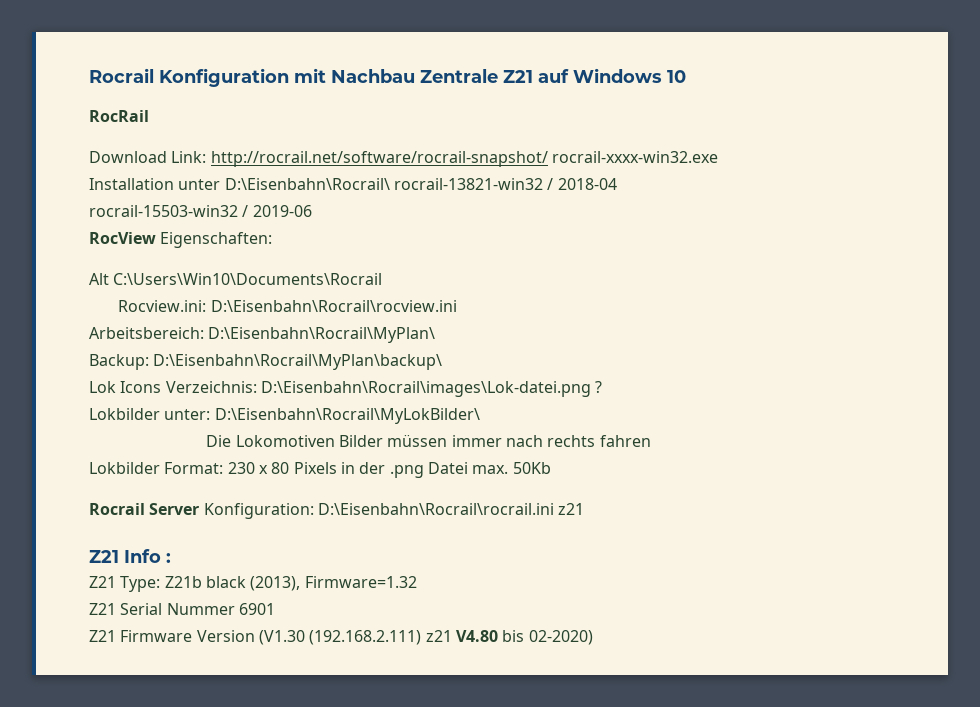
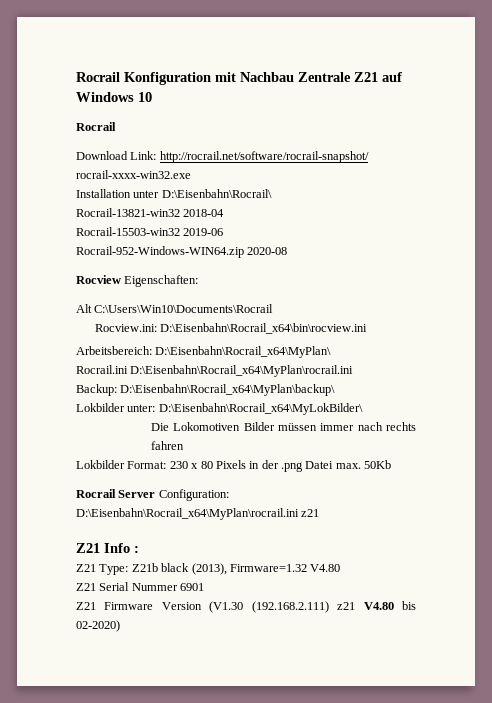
[89,110,149,122] RocRail -> [76,122,116,131] Rocrail
[393,178,554,190] rocrail-13821-win32 / -> [76,208,180,217] // Rocrail-13821-win32
[89,205,249,217] rocrail-15503-win32 / -> [76,227,180,236] Rocrail-15503-win32
[89,232,156,244] RocView -> [76,246,288,258] [76,275,121,284] Rocrail-952-Windows-WIN64.zip 2020-08 // Rocview
[210,300,457,312] D:\Eisenbahn\Rocrail\rocview.ini -> [160,323,368,334] D:\Eisenbahn\Rocrail_x64\bin\rocview.ini
[208,327,436,343] [89,354,443,370] [89,381,603,397] D:\Eisenbahn\Rocrail\MyPlan\ // Backup: D:\Eisenbahn\Rocrail\MyPlan\backup\ // Lok Icons Verzeichnis: D:\Eisenbahn\Rocrail\images\Lok-datei.png ? -> [155,346,332,358] [76,365,354,377] [76,384,336,396] D:\Eisenbahn\Rocrail_x64\MyPlan\ // Rocrail.ini D:\Eisenbahn\Rocrail_x64\MyPlan\rocrail.ini // Backup: D:\Eisenbahn\Rocrail_x64\MyPlan\backup\
[214,408,480,424] D:\Eisenbahn\Rocrail\MyLokBilder\ -> [158,403,363,415] D:\Eisenbahn\Rocrail_x64\MyLokBilder\
[203,503,554,519] Konfiguration: D:\Eisenbahn\Rocrail\rocrail.ini -> [158,489,229,501] [76,508,299,520] Configuration: D:\Eisenbahn\Rocrail_x64\MyPlan\rocrail.ini
(417, 582) none -> [310,564,341,572] V4.80

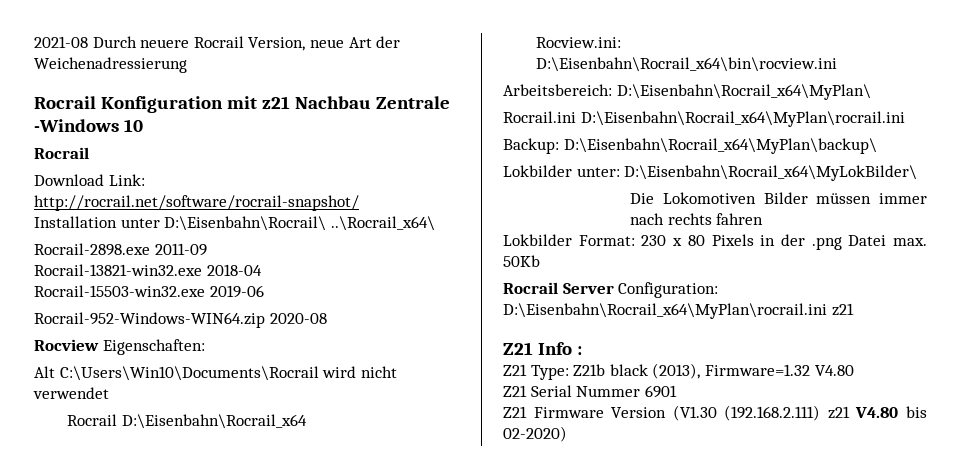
(76, 77) none -> [34,36,401,51] [34,57,187,73] 2021-08 Durch neuere Rocrail Version, neue Art der Weichenadressierung //
(236, 77) none -> [261,96,290,109] z21
[354,72,402,82] [76,92,134,102] Z21 auf Windows -> [34,119,119,132] -Windows
[76,170,191,179] rocrail-xxxx-win32.exe -> (359, 203) none
[76,208,180,217] // Rocrail-13821-win32 -> [330,216,435,231] [34,243,207,256] [34,264,202,276] ..\Rocrail_x64\ // Rocrail-2898.exe 2011-09 // Rocrail-13821-win32.exe
[76,227,180,236] Rocrail-15503-win32 -> [34,285,205,297] Rocrail-15503-win32.exe
(274, 308) none -> [322,366,397,378] [33,387,109,399] [67,414,308,429] wird nicht verwendet // Rocrail D:\Eisenbahn\Rocrail_x64

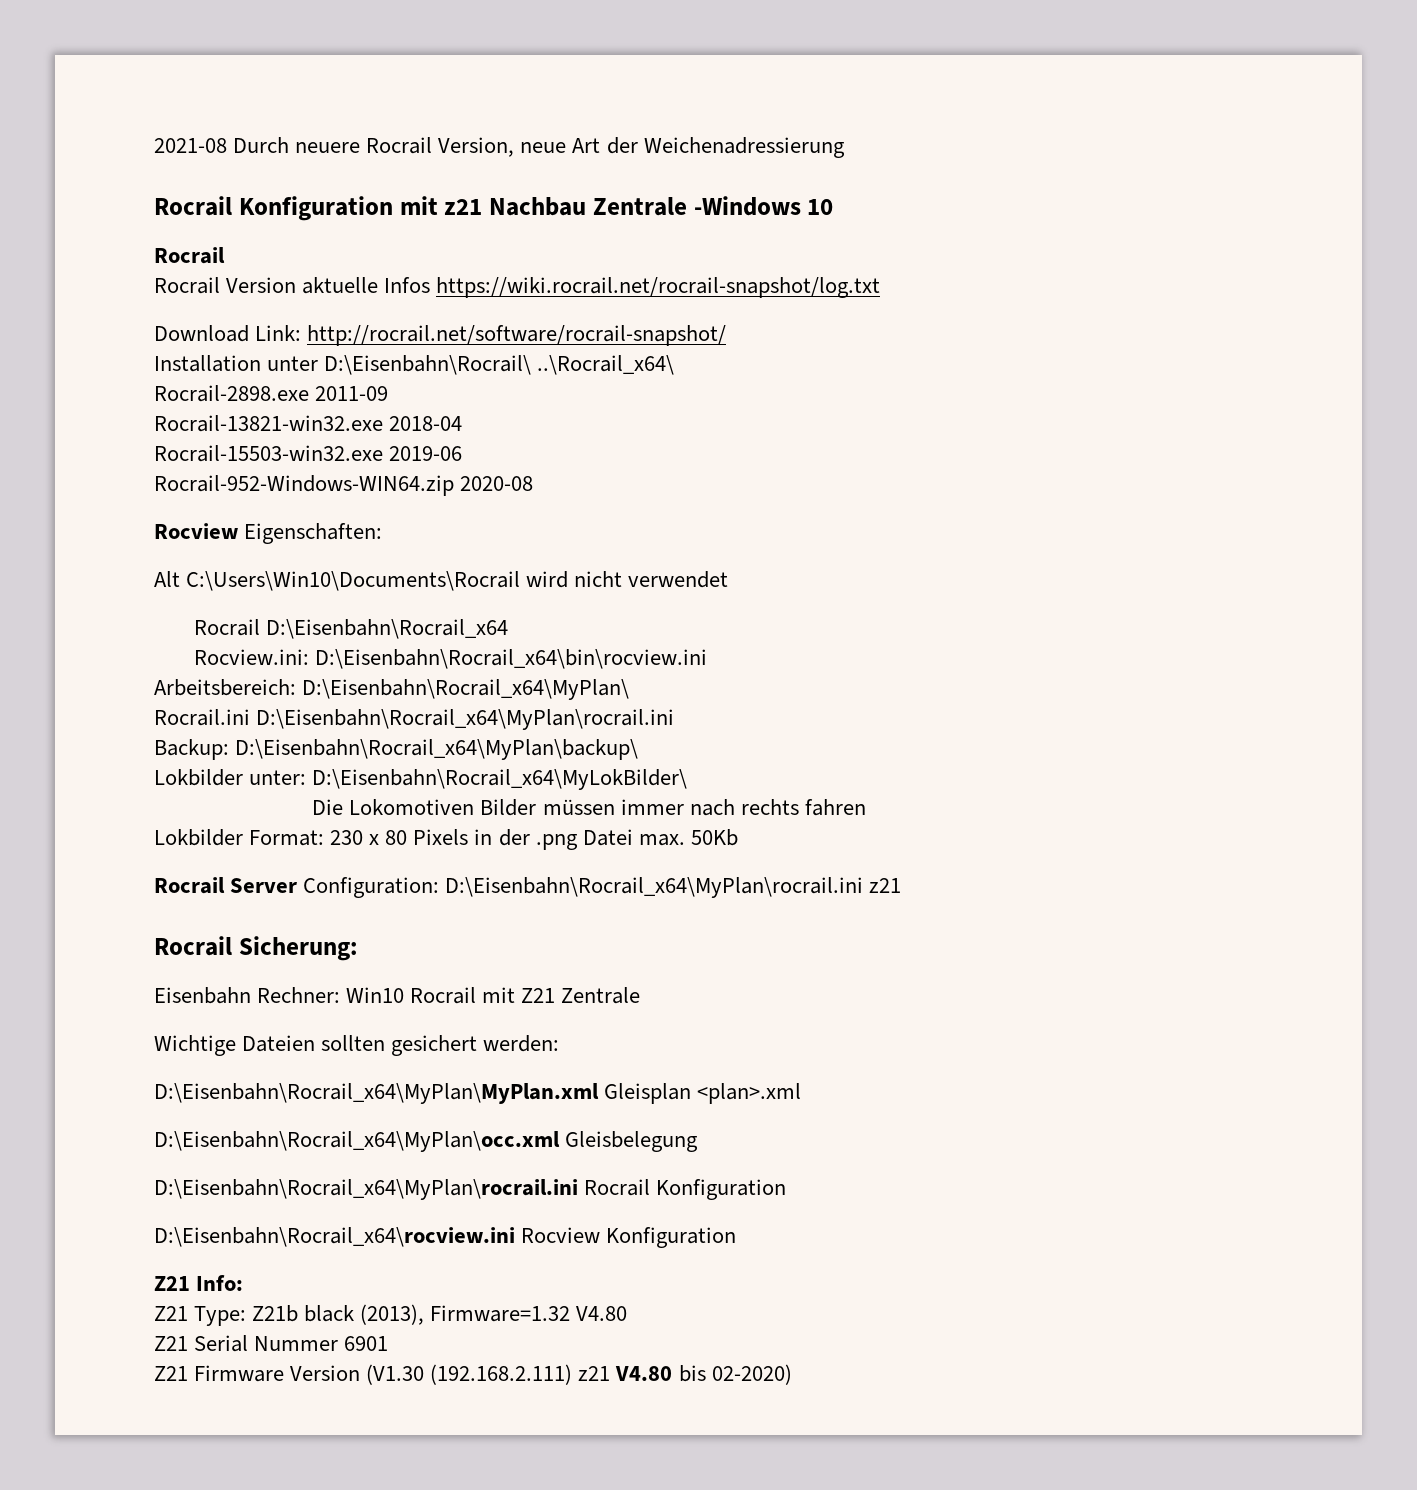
(89, 153) none -> [154,277,881,298] // Rocrail Version aktuelle Infos https://wiki.rocrail.net/rocrail-snapshot/log.txt
[503,342,582,355] Z21 Info : -> [154,936,358,961] [154,987,641,1004] [154,1035,560,1056] [154,1083,802,1104] [154,1131,699,1152] [154,1179,787,1200] [154,1227,737,1248] [154,1275,244,1291] Rocrail Sicherung: // Eisenbahn Rechner: Win10 Rocrail mit Z21 Zentrale // Wichtige Dateien sollten gesichert werden: // D:\Eisenbahn\Rocrail_x64\MyPlan\MyPlan.xml Gleisplan <plan>.xml // D:\Eisenbahn\Rocrail_x64\MyPlan\occ.xml Gleisbelegung // D:\Eisenbahn\Rocrail_x64\MyPlan\rocrail.ini Rocrail Konfiguration // D:\Eisenbahn\Rocrail_x64\rocview.ini Rocview Konfiguration // Z21 Info:

